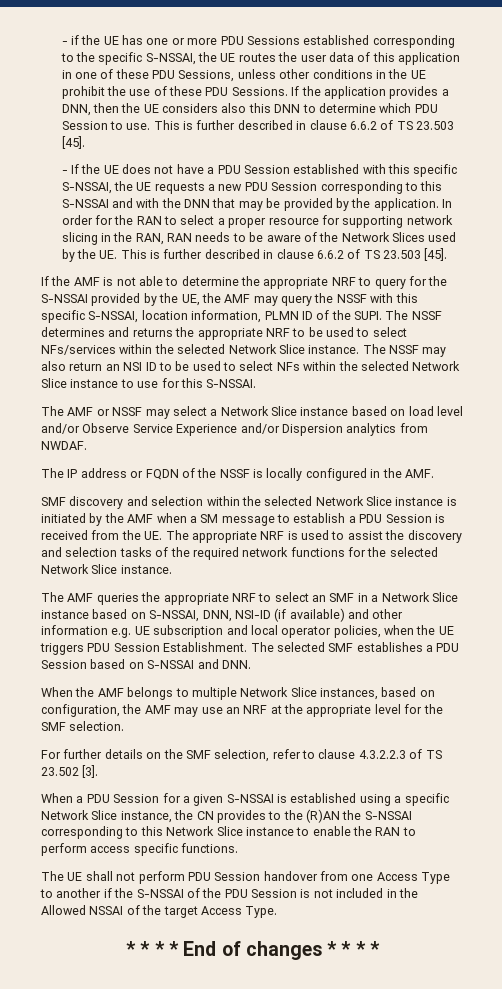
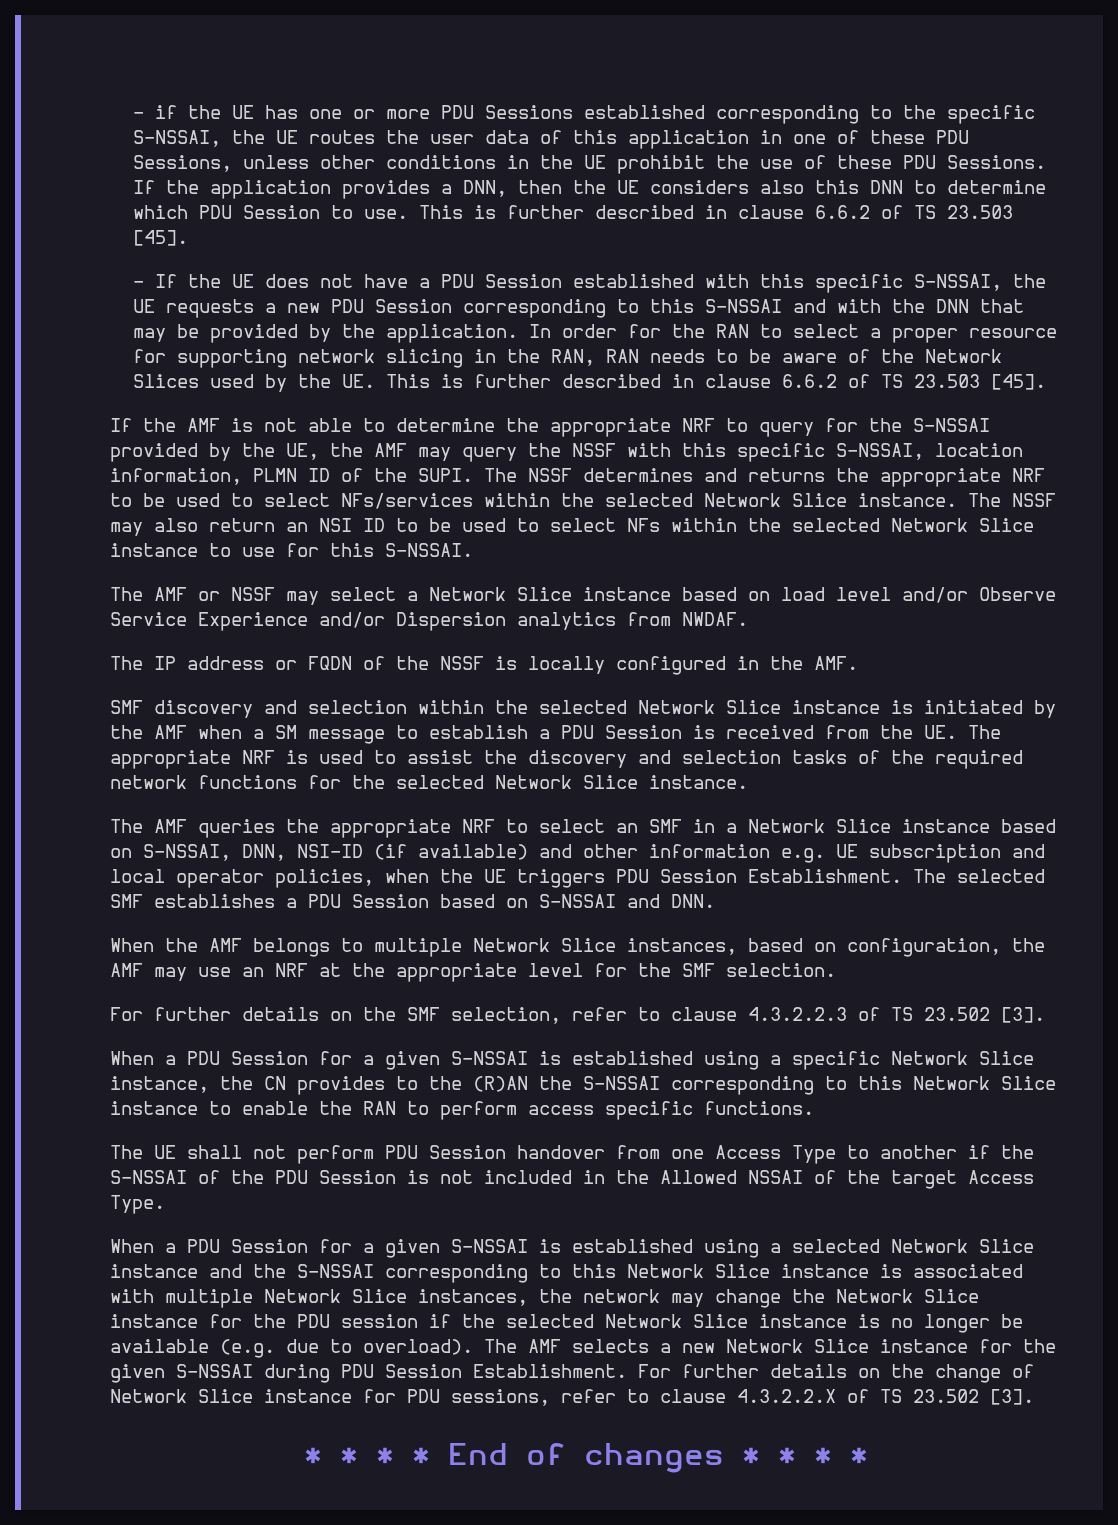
(278, 912) none -> [110,1239,1034,1258] [110,1264,1023,1283] [110,1289,979,1308] [110,1314,1023,1333] [110,1339,1056,1358] [110,1364,1034,1383] [110,1389,1034,1406] // When a PDU Session for a given S-NSSAI is established using a selected Network Slice instance and the S-NSSAI corresponding to this Network Slice instance is associated with multiple Network Slice instances, the network may change the Network Slice instance for the PDU session if the selected Network Slice instance is no longer be available (e.g. due to overload). The AMF selects a new Network Slice instance for the given S-NSSAI during PDU Session Establishment. For further details on the change of Network Slice instance for PDU sessions, refer to clause 4.3.2.2.X of TS 23.502 [3].

